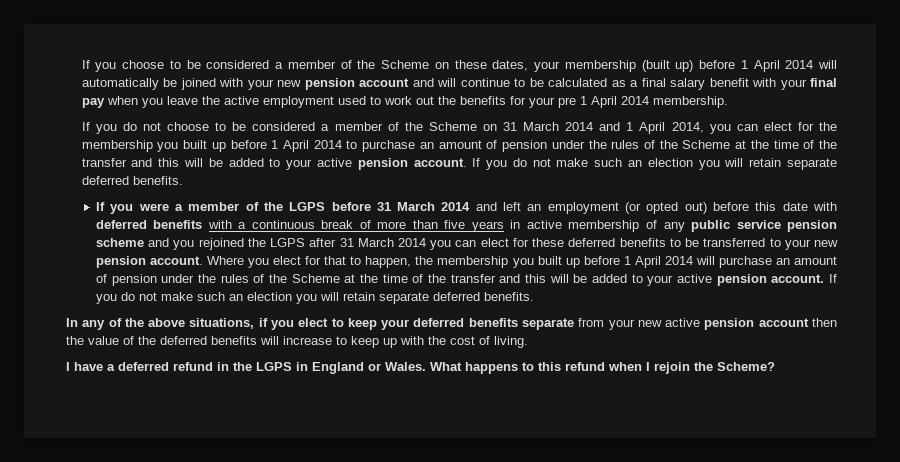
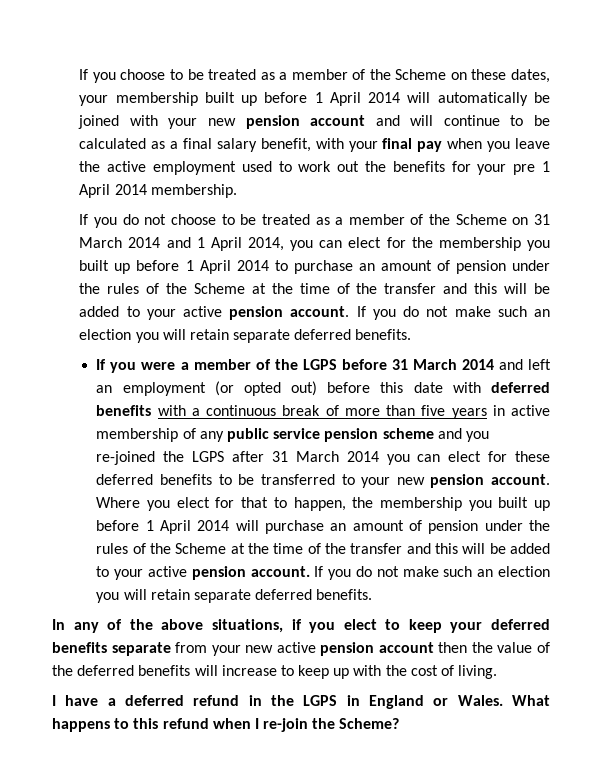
[206,60,270,69] considered -> [208,69,275,80] treated as
[641,60,694,72] (built up) -> [204,92,258,106] built up
[709,78,749,87] benefit -> [260,138,311,152] benefit,
[252,122,316,131] considered -> [261,214,330,225] treated as
[198,238,244,250] rejoined -> [96,451,156,465] re-joined
[654,362,690,374] rejoin -> [263,718,309,732] re-join

